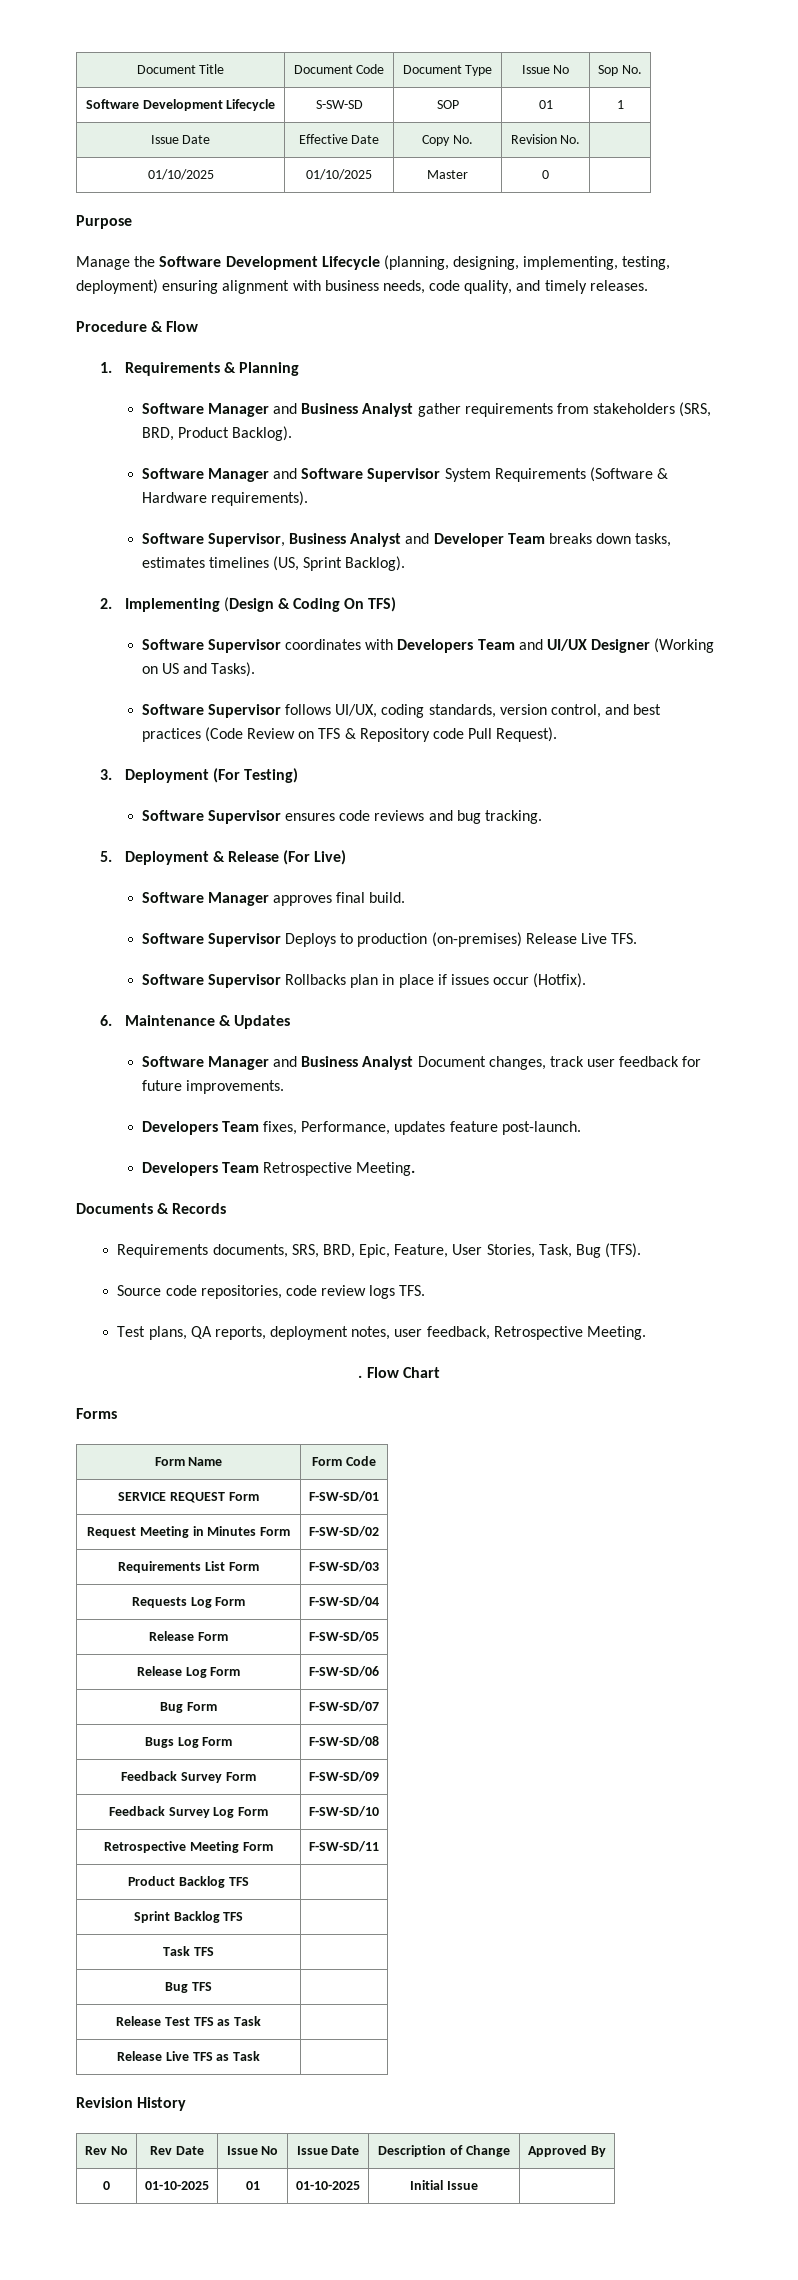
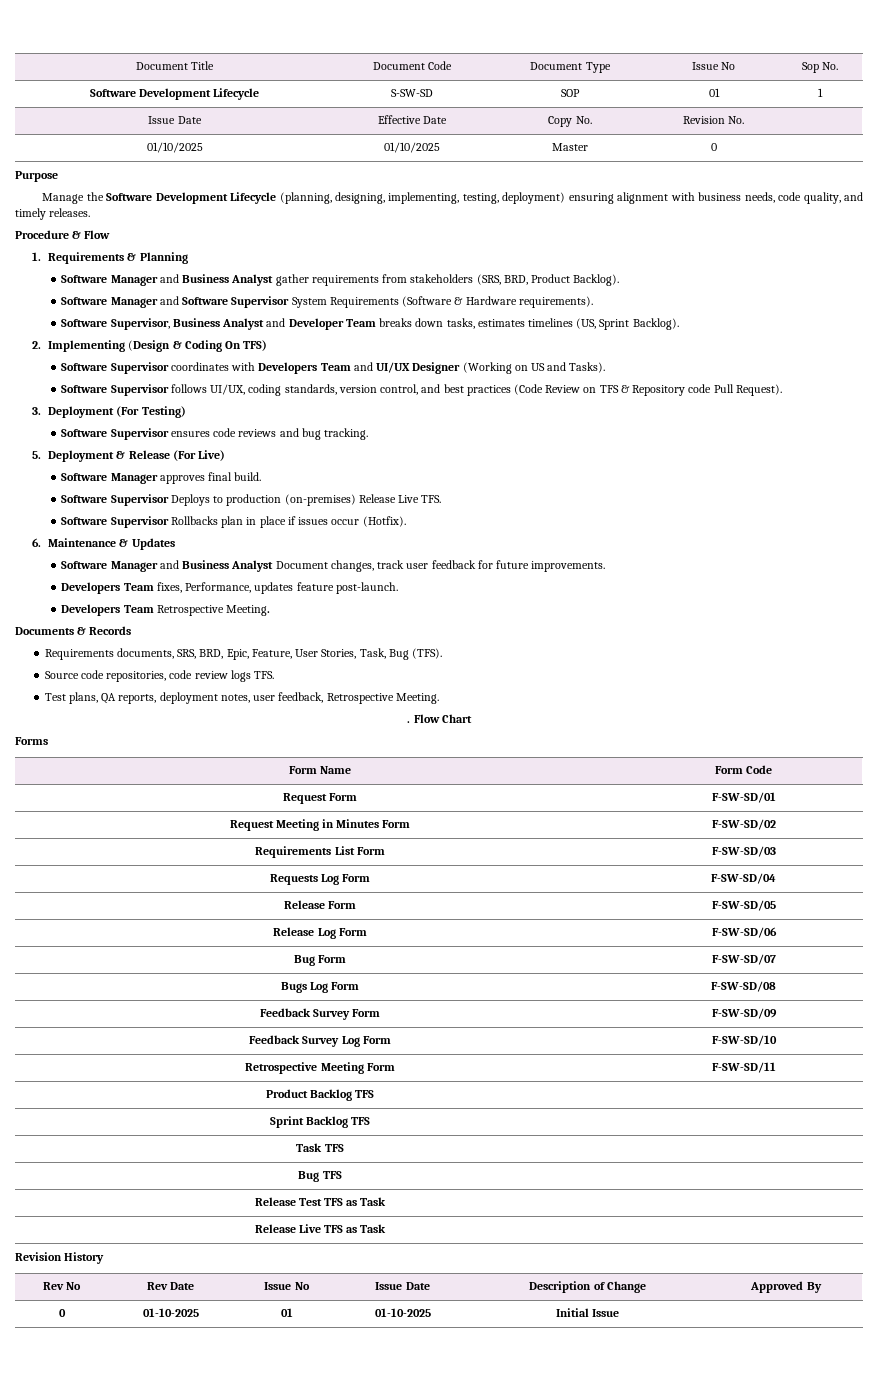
[118,1492,225,1503] SERVICE REQUEST -> [282,793,327,804] Request

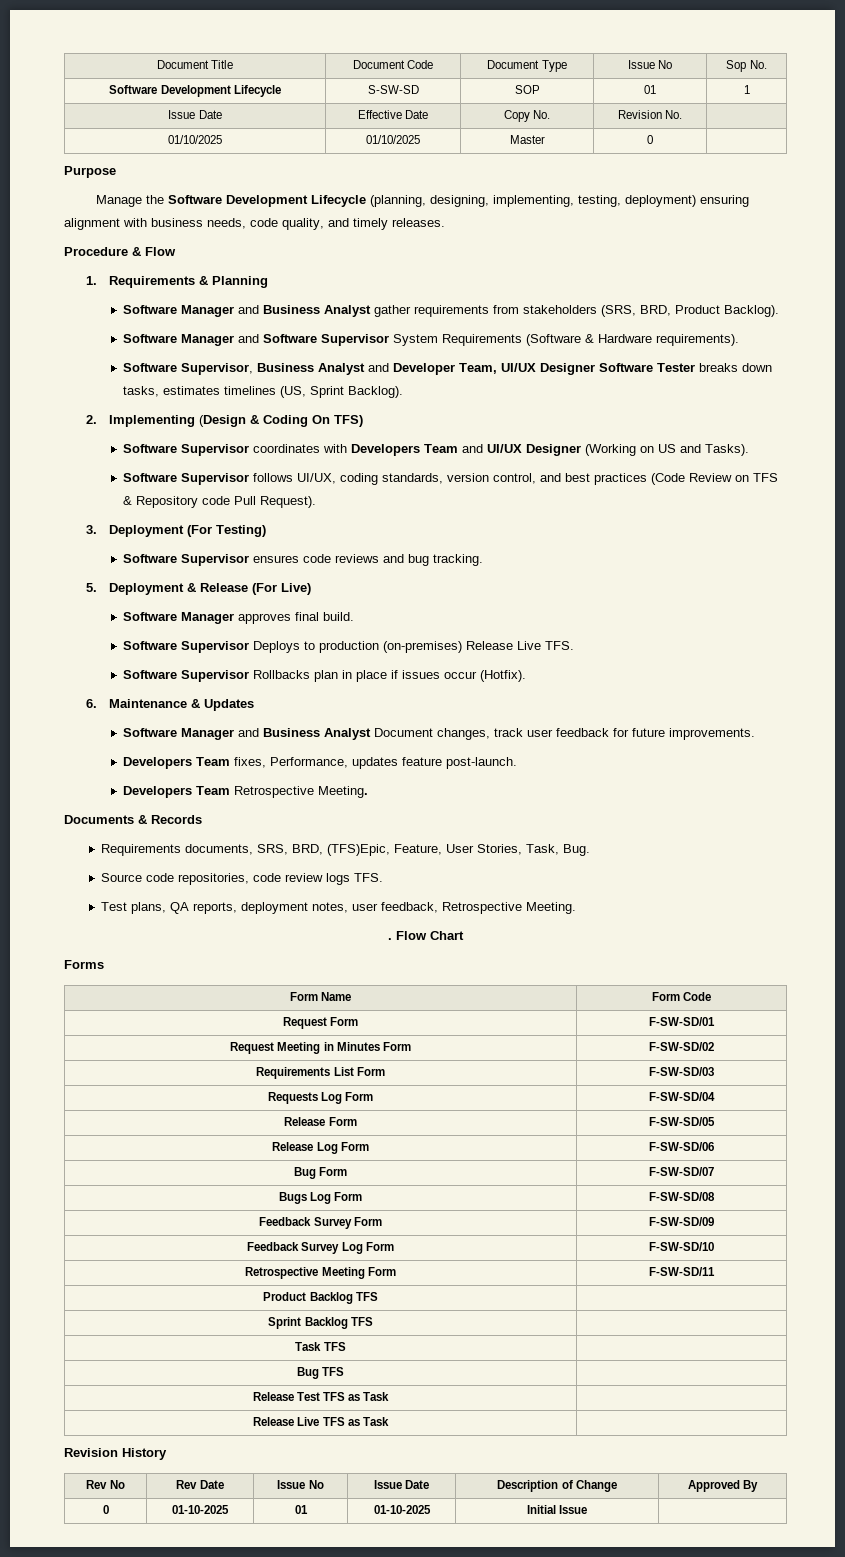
[345,319,376,327] Team -> [458,363,695,375] Team, UI/UX Designer Software Tester
[226,649,249,660] Epic, -> [326,844,390,856] (TFS)Epic,
[388,648,443,660] Bug (TFS). -> [562,844,590,856] Bug.

